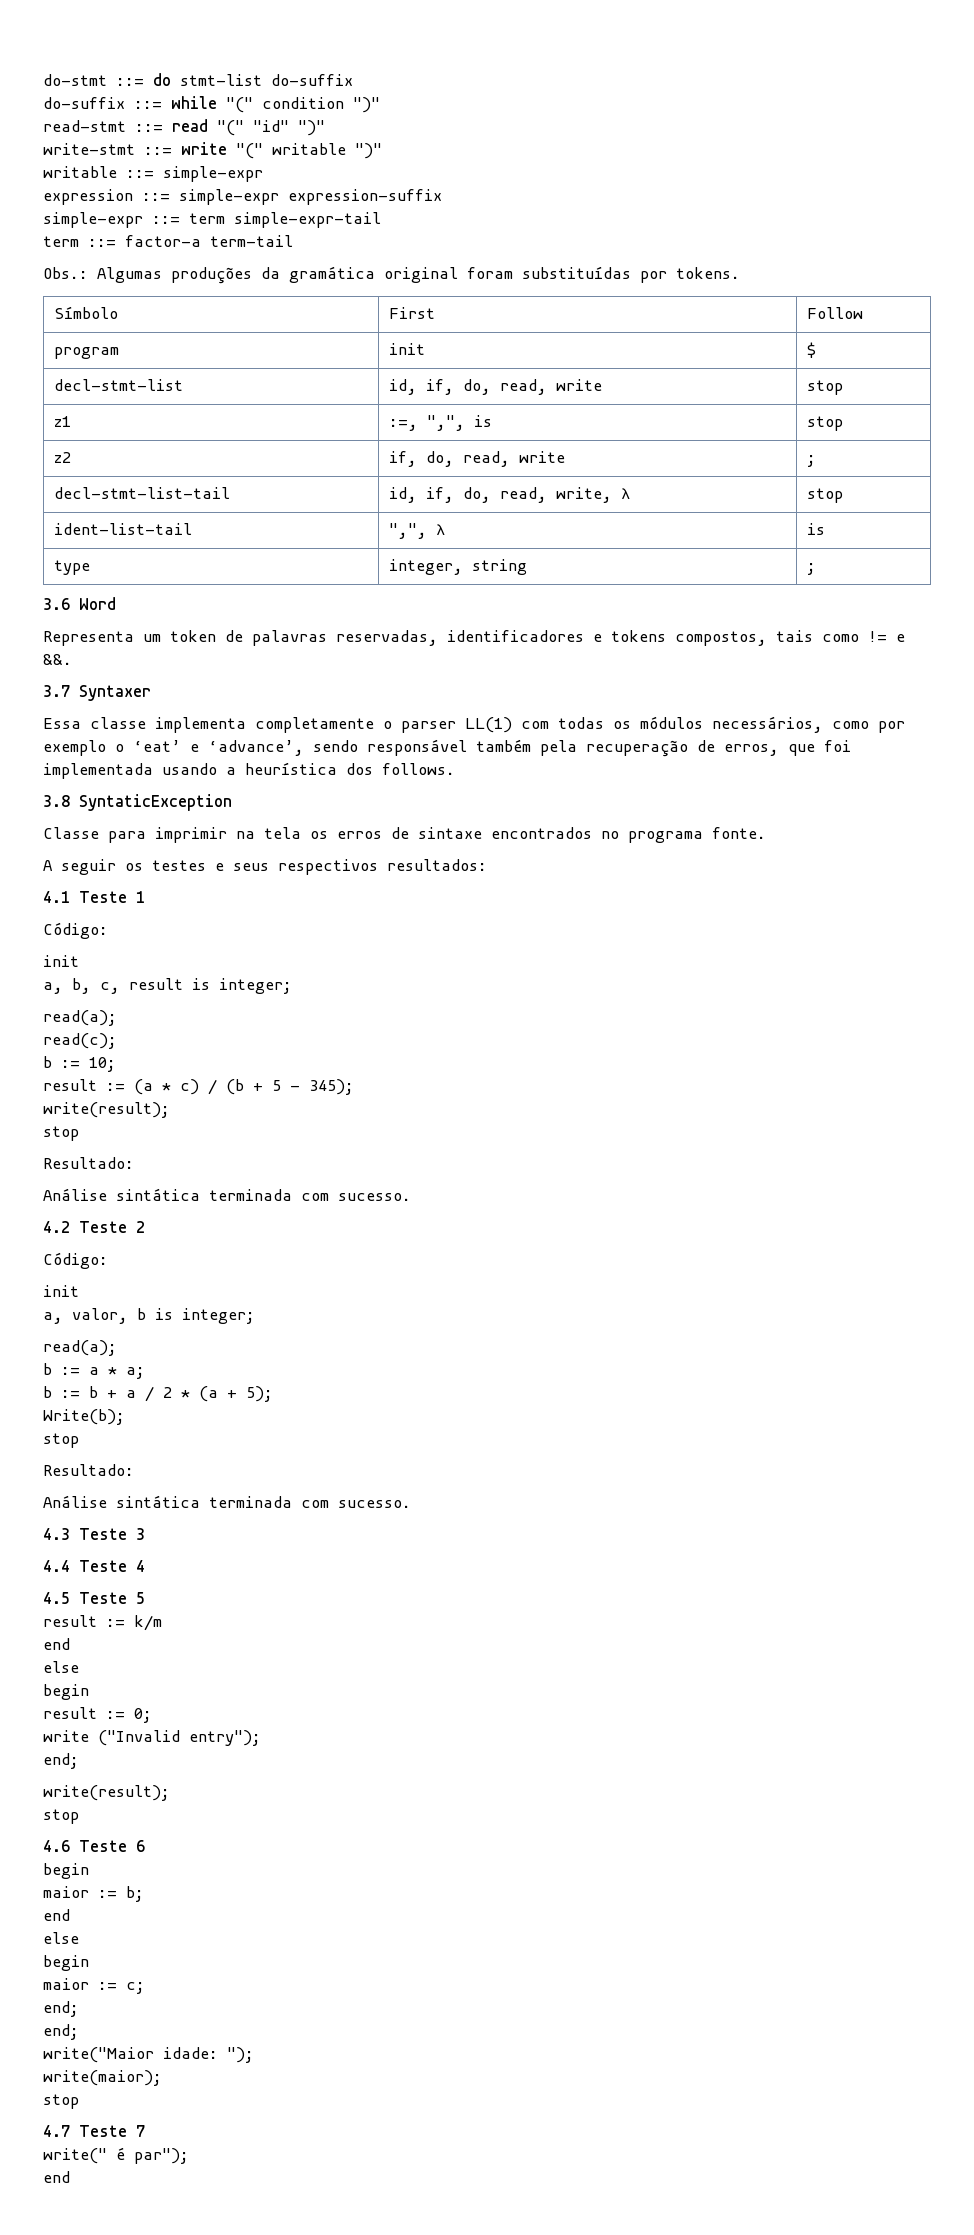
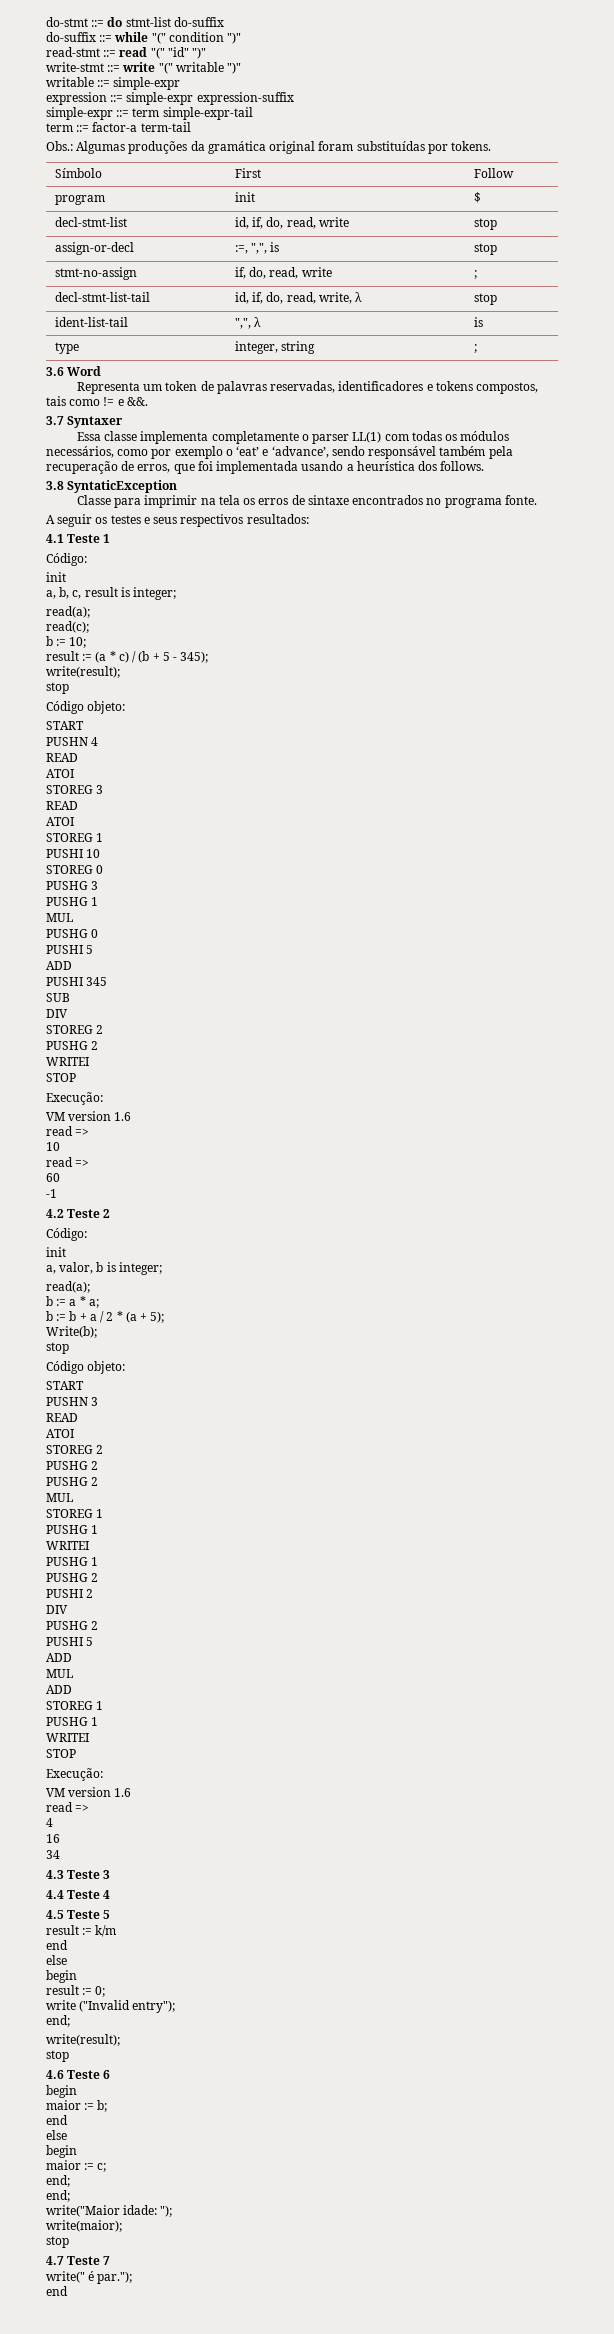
[53,416,71,427] z1 -> [54,242,134,255] assign-or-decl
[53,452,71,463] z2 -> [54,267,137,280] stmt-no-assign
[43,1157,134,1169] [43,1188,411,1201] Resultado: // Análise sintática terminada com sucesso. -> [46,701,126,714] [46,721,84,730] [46,737,99,746] [46,753,78,762] [46,769,74,778] [46,785,104,794] [46,801,78,810] [46,817,74,826] [46,833,104,842] [46,849,101,858] [46,865,104,874] [46,881,99,890] [46,897,99,906] [46,913,73,922] [46,929,99,938] [46,945,94,954] [46,961,72,970] [46,977,108,986] [46,993,70,1002] [46,1009,68,1018] [46,1025,104,1034] [46,1041,99,1050] [46,1057,89,1066] [46,1073,76,1082] [46,1092,103,1105] [46,1111,132,1121] [46,1126,90,1136] [46,1142,60,1151] [46,1157,90,1167] [46,1173,60,1182] [46,1189,57,1198] Código objeto: // START // PUSHN 4 // READ // ATOI // STOREG 3 // READ // ATOI // STOREG 1 // PUSHI 10 // STOREG 0 // PUSHG 3 // PUSHG 1 // MUL // PUSHG 0 // PUSHI 5 // ADD // PUSHI 345 // SUB // DIV // STOREG 2 // PUSHG 2 // WRITEI // STOP // Execução: // VM version 1.6 // read => // 10 // read => // 60 // -1
[43,1464,134,1476] [43,1495,411,1508] Resultado: // Análise sintática terminada com sucesso. -> [46,1361,126,1374] [46,1381,84,1390] [46,1397,99,1406] [46,1413,78,1422] [46,1429,74,1438] [46,1445,104,1454] [46,1461,99,1470] [46,1477,99,1486] [46,1493,73,1502] [46,1509,104,1518] [46,1525,99,1534] [46,1541,89,1550] [46,1557,99,1566] [46,1573,99,1582] [46,1589,94,1598] [46,1605,68,1614] [46,1621,99,1630] [46,1637,94,1646] [46,1653,72,1662] [46,1669,73,1678] [46,1685,72,1694] [46,1701,104,1710] [46,1717,99,1726] [46,1733,89,1742] [46,1749,76,1758] [46,1768,103,1781] [46,1787,132,1797] [46,1802,90,1812] [46,1818,53,1827] [46,1834,60,1843] [46,1850,60,1859] Código objeto: // START // PUSHN 3 // READ // ATOI // STOREG 2 // PUSHG 2 // PUSHG 2 // MUL // STOREG 1 // PUSHG 1 // WRITEI // PUSHG 1 // PUSHG 2 // PUSHI 2 // DIV // PUSHG 2 // PUSHI 5 // ADD // MUL // ADD // STOREG 1 // PUSHG 1 // WRITEI // STOP // Execução: // VM version 1.6 // read => // 4 // 16 // 34
[134,2148,189,2164] par"); -> [97,2271,133,2284] par.");

